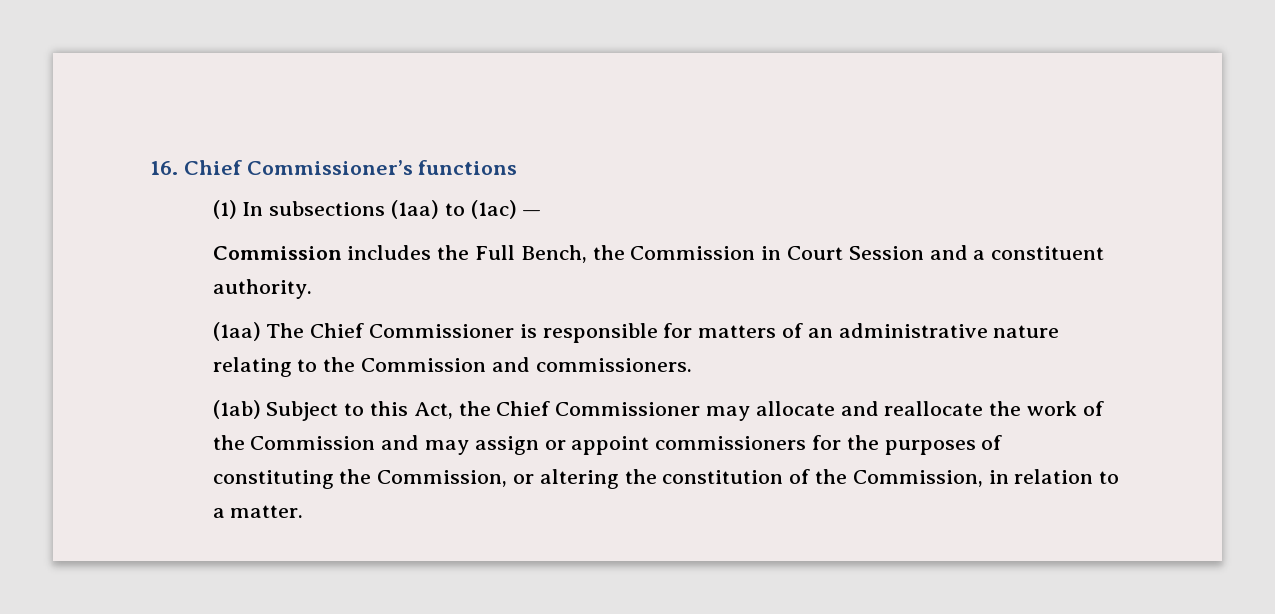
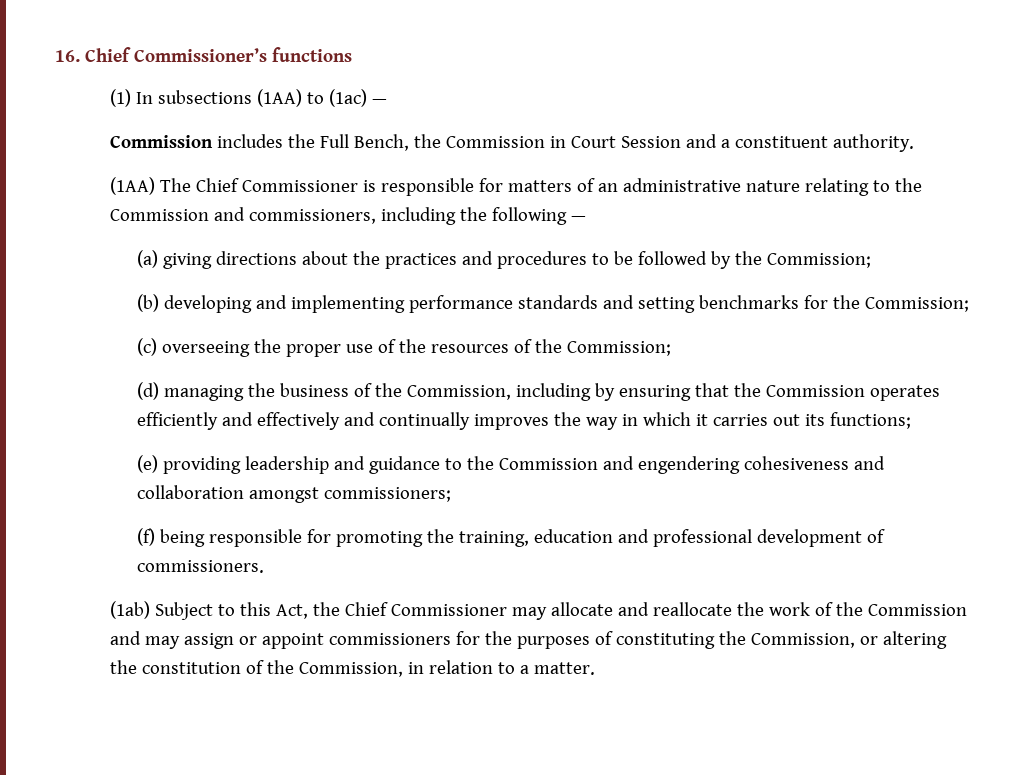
[390,200,439,219] (1aa) -> [256,89,302,107] (1AA)
[212,322,261,341] (1aa) -> [109,177,155,195] (1AA)
(530, 364) none -> [248,207,586,225] [137,250,872,269] [137,294,970,313] [137,338,672,357] [137,382,941,401] [137,412,912,430] [137,455,886,474] [137,485,452,503] [137,528,886,547] commissioners, including the following — // (a) giving directions about the practices and procedures to be followed by the Commission; // (b) developing and implementing performance standards and setting benchmarks for the Commission; // (c) overseeing the proper use of the resources of the Commission; // (d) managing the business of the Commission, including by ensuring that the Commission operates efficiently and effectively and continually improves the way in which it carries out its functions; // (e) providing leadership and guidance to the Commission and engendering cohesiveness and collaboration amongst commissioners; // (f) being responsible for promoting the training, education and professional development of

